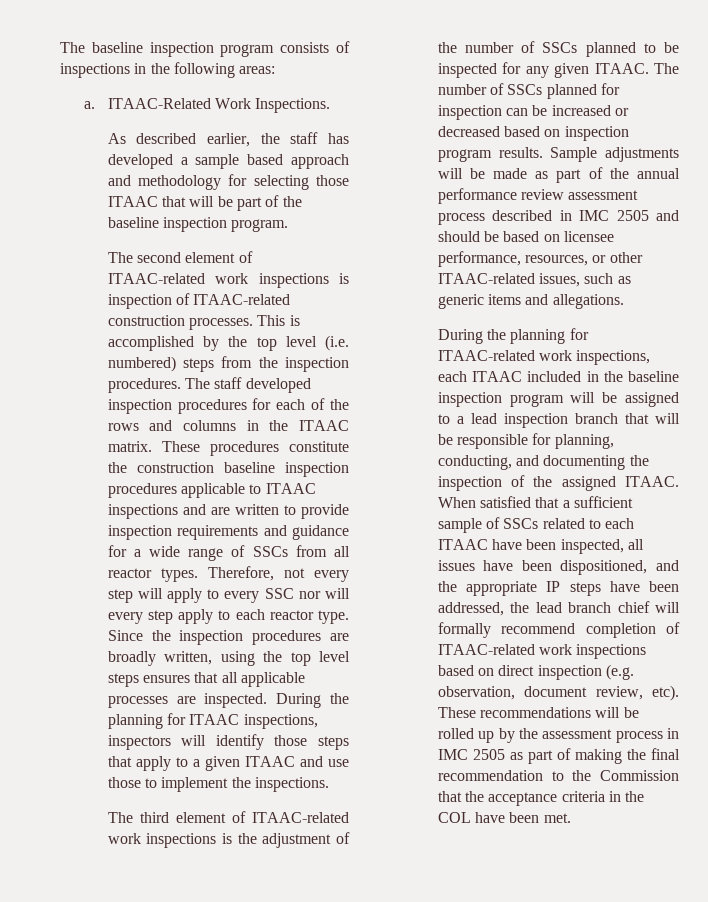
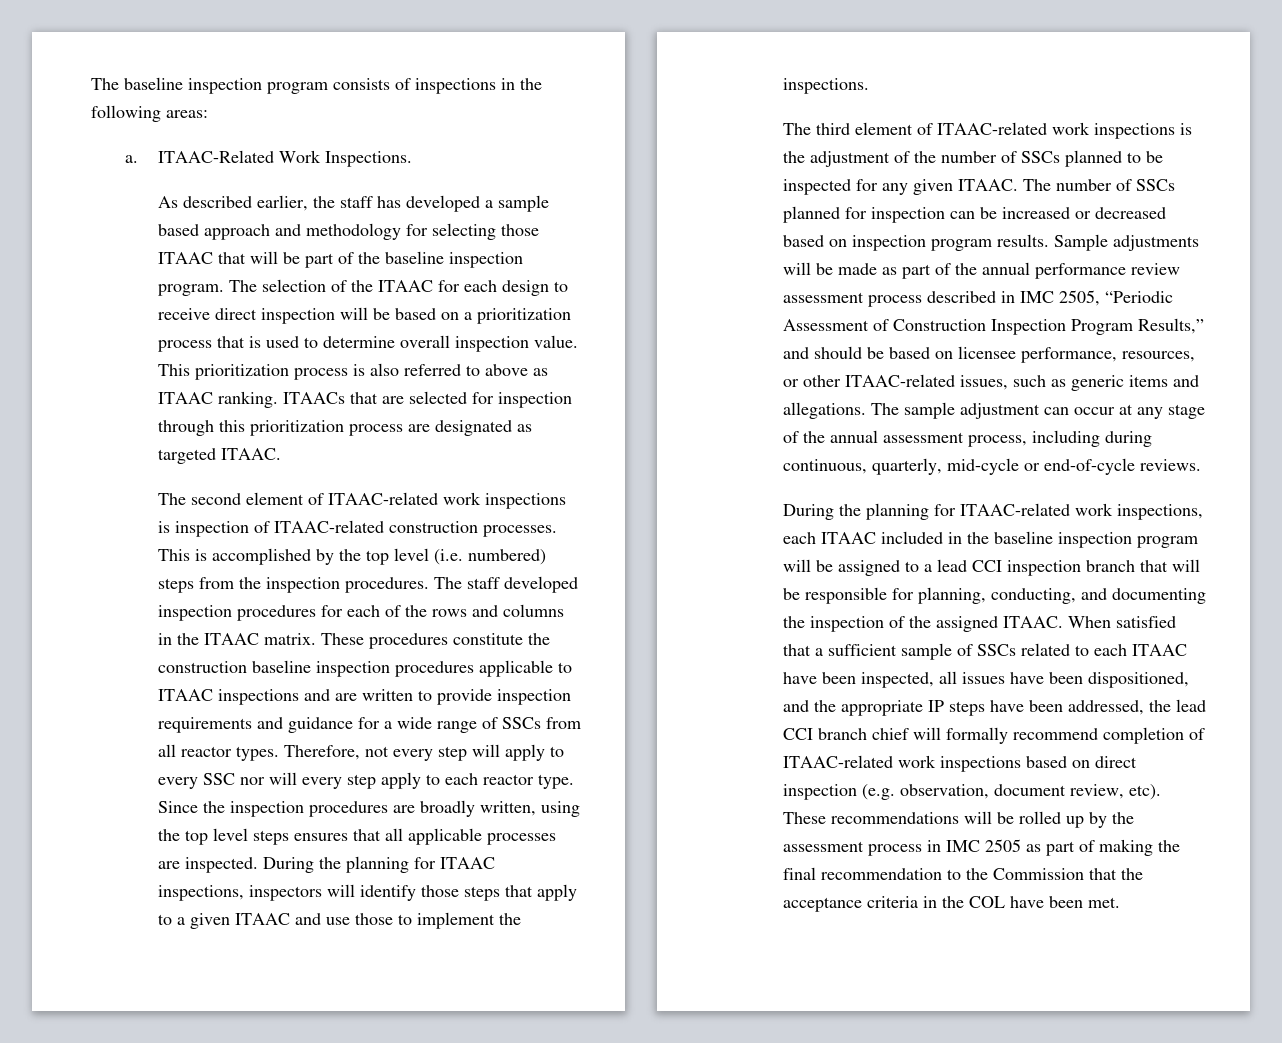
(289, 225) none -> [229,279,569,296] [158,307,572,324] [158,335,579,352] [158,363,549,380] [158,391,573,408] [158,420,533,436] [158,448,282,464] The selection of the ITAAC for each design to receive direct inspection will be based on a prioritization process that is used to determine overall inspection value. This prioritization process is also referred to above as ITAAC ranking. ITAACs that are selected for inspection through this prioritization process are designated as targeted ITAAC.
[616,210,649,221] 2505 -> [1059,290,1174,306] [783,318,1205,335] 2505, “Periodic Assessment of Construction Inspection Program Results,”
(624, 301) none -> [871,402,1206,419] [783,430,1153,447] [783,458,1202,475] The sample adjustment can occur at any stage of the annual assessment process, including during continuous, quarterly, mid-cycle or end-of-cycle reviews.
(497, 418) none -> [972,560,1003,572] CCI
(562, 607) none -> [783,728,814,740] CCI

